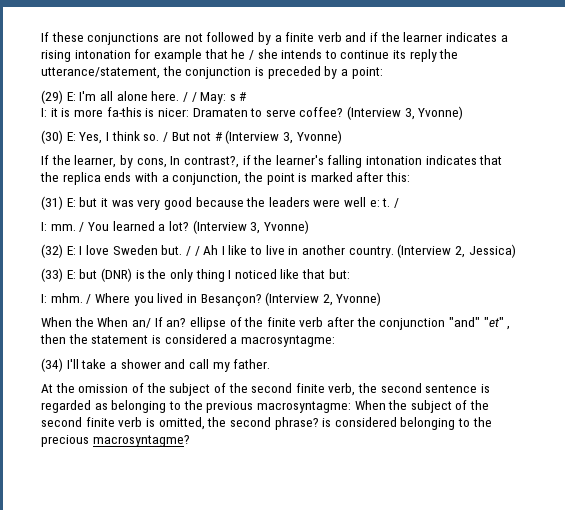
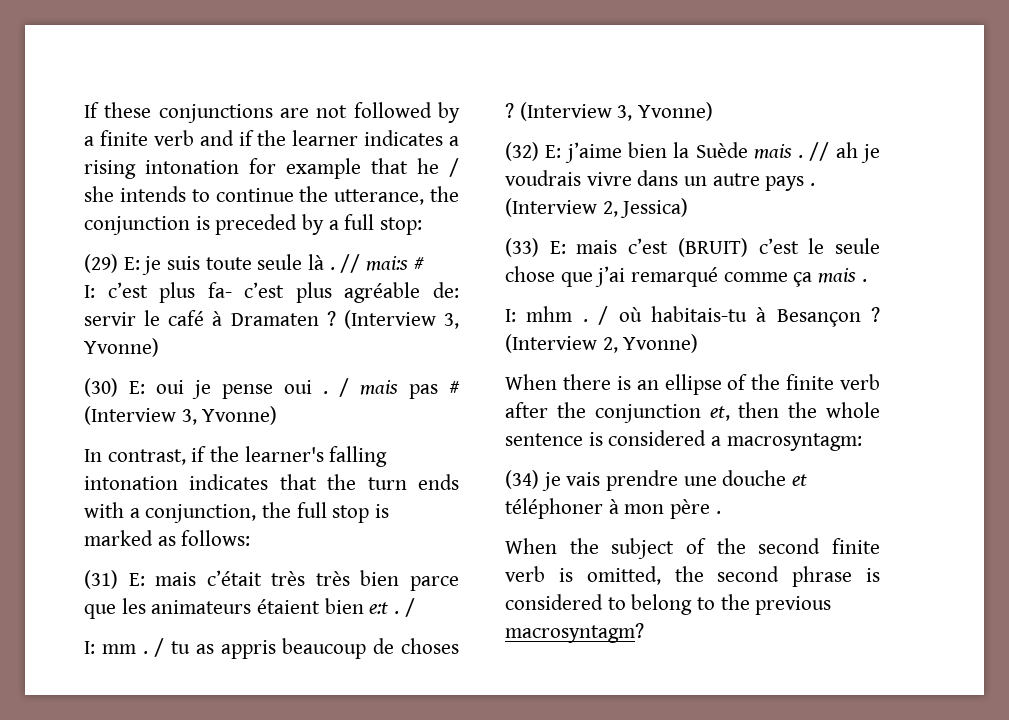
[393,49,459,62] [41,67,160,79] its reply the utterance/statement, -> [299,186,425,205] the utterance,
[351,67,383,79] point: -> [344,214,423,235] full stop:
[79,91,248,104] [41,107,344,117] I'm all alone here. / / May: s # // I: it is more fa-this is nicer: Dramaten to serve coffee? -> [142,254,424,275] [84,282,459,303] [84,310,336,326] je suis toute seule là . // mai:s # // I: c’est plus fa- c’est plus agréable de: servir le café à Dramaten ?
[79,130,342,144] [41,155,239,168] Yes, I think so. / But not # (Interview 3, Yvonne) // If the learner, by cons, In contrast?, -> [156,378,460,399] [84,406,278,425] [84,449,186,465] oui je pense oui . / mais pas # (Interview 3, Yvonne) // In contrast,
[62,172,101,185] replica -> [367,477,407,490] turn
[266,172,411,185] [41,196,400,210] [41,221,189,232] point is marked after this: // (31) E: but it was very good because the leaders were well e: t. / // I: mm. / You learned a lot? -> [296,502,390,523] [84,530,251,546] [84,570,459,591] [84,598,415,619] [84,638,459,659] [505,103,514,118] full stop is marked as follows: // (31) E: mais c’était très très bien parce que les animateurs étaient bien e:t . / // I: mm . / tu as appris beaucoup de choses ?
[79,245,394,258] I love Sweden but. / / Ah I like to live in another country. -> [564,142,880,163] [505,170,816,191] j’aime bien la Suède mais . // ah je voudrais vivre dans un autre pays .
[79,268,350,282] [41,293,262,306] but (DNR) is the only thing I noticed like that but: // I: mhm. / Where you lived in Besançon? -> [576,238,880,257] [505,266,867,287] [505,306,880,327] mais c’est (BRUIT) c’est le seule chose que j’ai remarqué comme ça mais . // I: mhm . / où habitais-tu à Besançon ?
[74,317,187,328] the When an/ If an? -> [562,374,659,390] there is an
[449,317,511,330] [40,334,149,344] "and" "et" , then the statement -> [709,402,880,421] [505,433,583,446] et, then the whole sentence
[240,335,335,347] macrosyntagme: -> [726,433,862,451] macrosyntagm:
[66,359,271,372] [41,383,491,396] [41,400,351,413] I'll take a shower and call my father. // At the omission of the subject of the second finite verb, the second sentence is regarded as belonging to the previous macrosyntagme: -> [541,470,808,491] [505,498,721,519] je vais prendre une douche et téléphoner à mon père . //
[274,417,492,430] [41,435,190,447] phrase? is considered belonging to the precious macrosyntagme? -> [792,566,880,587] [505,594,832,615] [505,623,644,643] phrase is considered to belong to the previous macrosyntagm?

